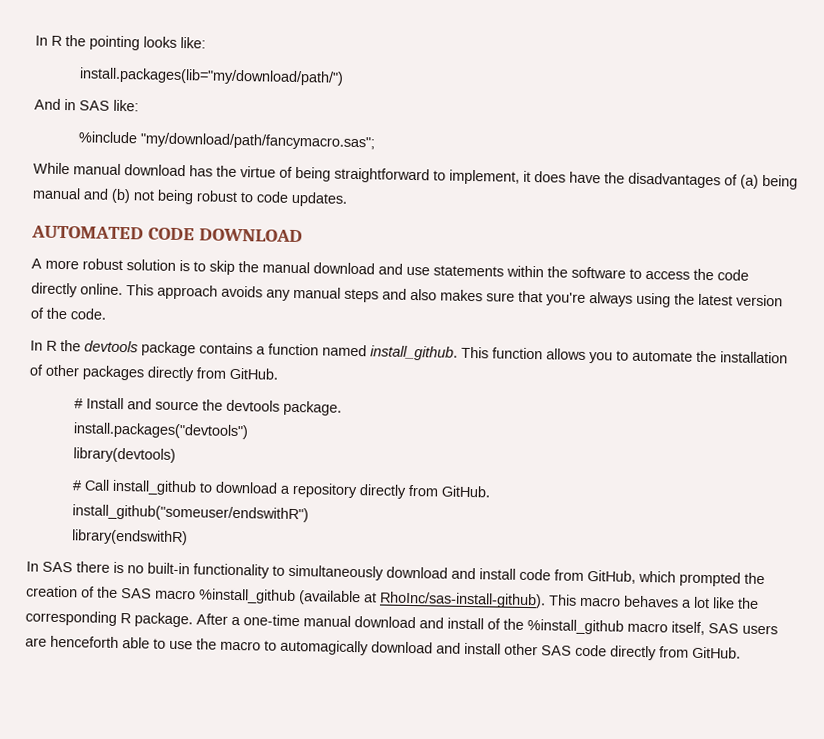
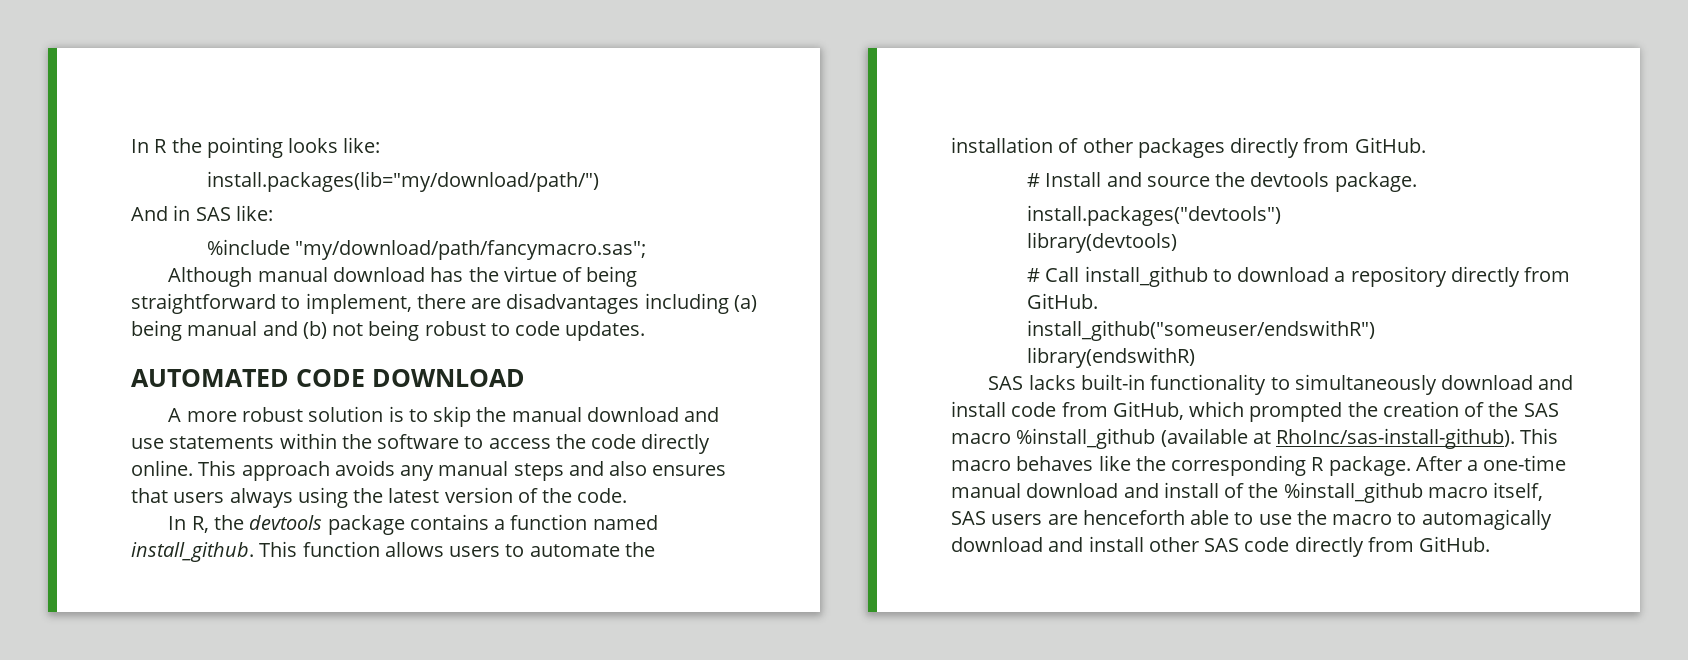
[33,162,70,175] While -> [168,267,253,287] Although
[523,170,738,189] it does have the disadvantages of -> [416,293,729,314] there are disadvantages including
[440,289,586,306] makes sure that you're -> [652,465,727,476] [131,488,225,503] ensures that users
[46,340,57,351] R -> [191,516,209,533] R,
[589,352,613,364] you -> [449,546,501,557] users
[26,561,144,574] In SAS there is no -> [988,375,1076,390] SAS lacks
[681,596,710,609] a lot -> (1094, 463) none

